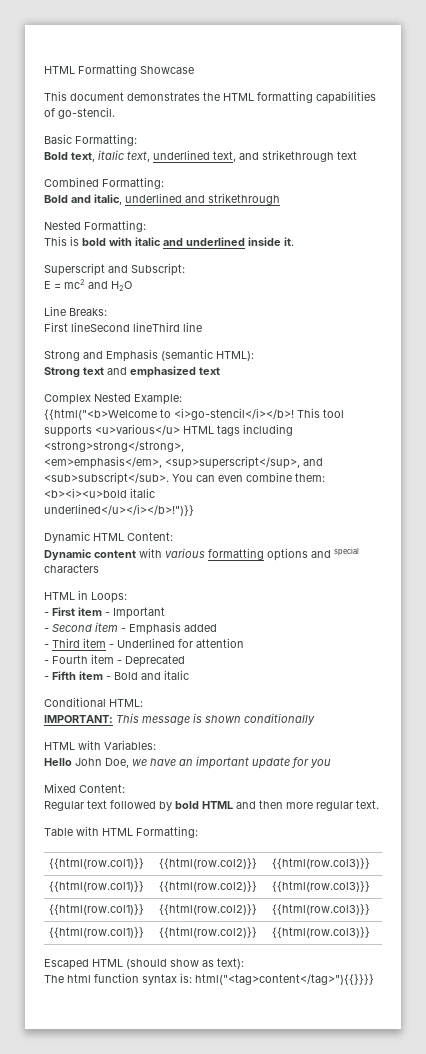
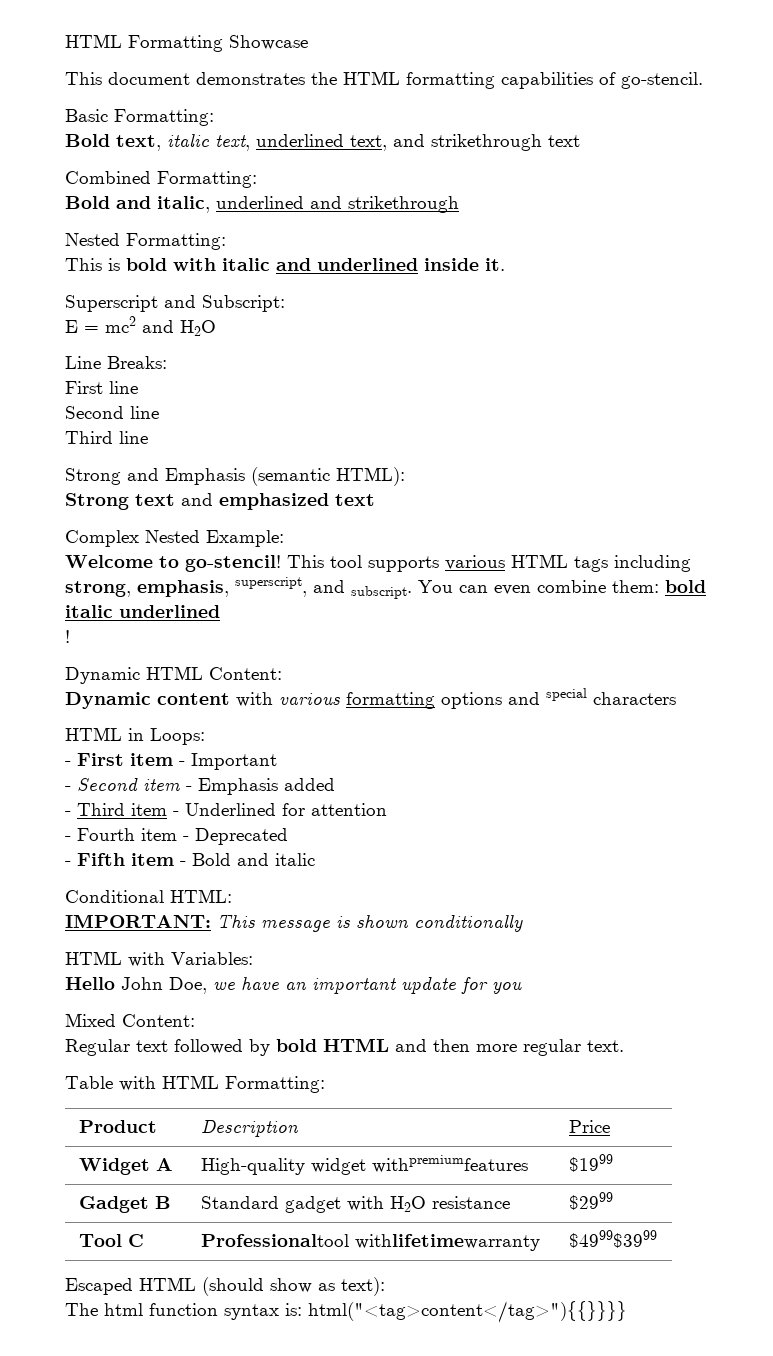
[71,322,180,332] lineSecond lineThird -> [109,381,138,394] [65,406,159,419] [65,431,113,444] line // Second line // Third
[44,408,294,420] {{html("<b>Welcome to <i>go-stencil</i></b>! -> [65,555,281,572] Welcome to go-stencil!
[95,424,180,435] <u>various</u> -> [445,555,505,570] various
[44,441,184,452] [44,456,323,469] [44,472,169,485] <strong>strong</strong>, // <em>emphasis</em>, <sup>superscript</sup>, and <sub>subscript</sub>. -> [65,577,412,599] strong, emphasis, superscript, and subscript.
[44,488,155,498] [44,504,194,516] <b><i><u>bold italic // underlined</u></i></b>!")}} -> [665,580,706,593] [65,605,220,618] [65,630,70,643] bold italic underlined // !
[49,858,145,869] [159,858,258,869] [272,858,371,869] [49,881,145,892] [159,881,258,892] [272,881,371,892] [49,904,145,915] [159,904,258,915] [272,904,371,915] [49,927,145,938] [159,927,258,938] [272,927,371,938] {{html(row.col1)}} | {{html(row.col2)}} | {{html(row.col3)}} // {{html(row.col1)}} | {{html(row.col2)}} | {{html(row.col3)}} // {{html(row.col1)}} | {{html(row.col2)}} | {{html(row.col3)}} // {{html(row.col1)}} | {{html(row.col2)}} | {{html(row.col3)}} -> [78,1120,157,1133] [200,1120,299,1137] [568,1120,610,1133] [78,1158,173,1175] [200,1155,528,1175] [568,1154,613,1172] [78,1196,171,1213] [200,1196,510,1213] [568,1192,613,1210] [78,1234,144,1247] [200,1234,540,1251] [568,1230,657,1248] Product | Description | Price // Widget A | High-quality widget withpremiumfeatures | $1999 // Gadget B | Standard gadget with H2O resistance | $2999 // Tool C | Professionaltool withlifetimewarranty | $4999$3999

